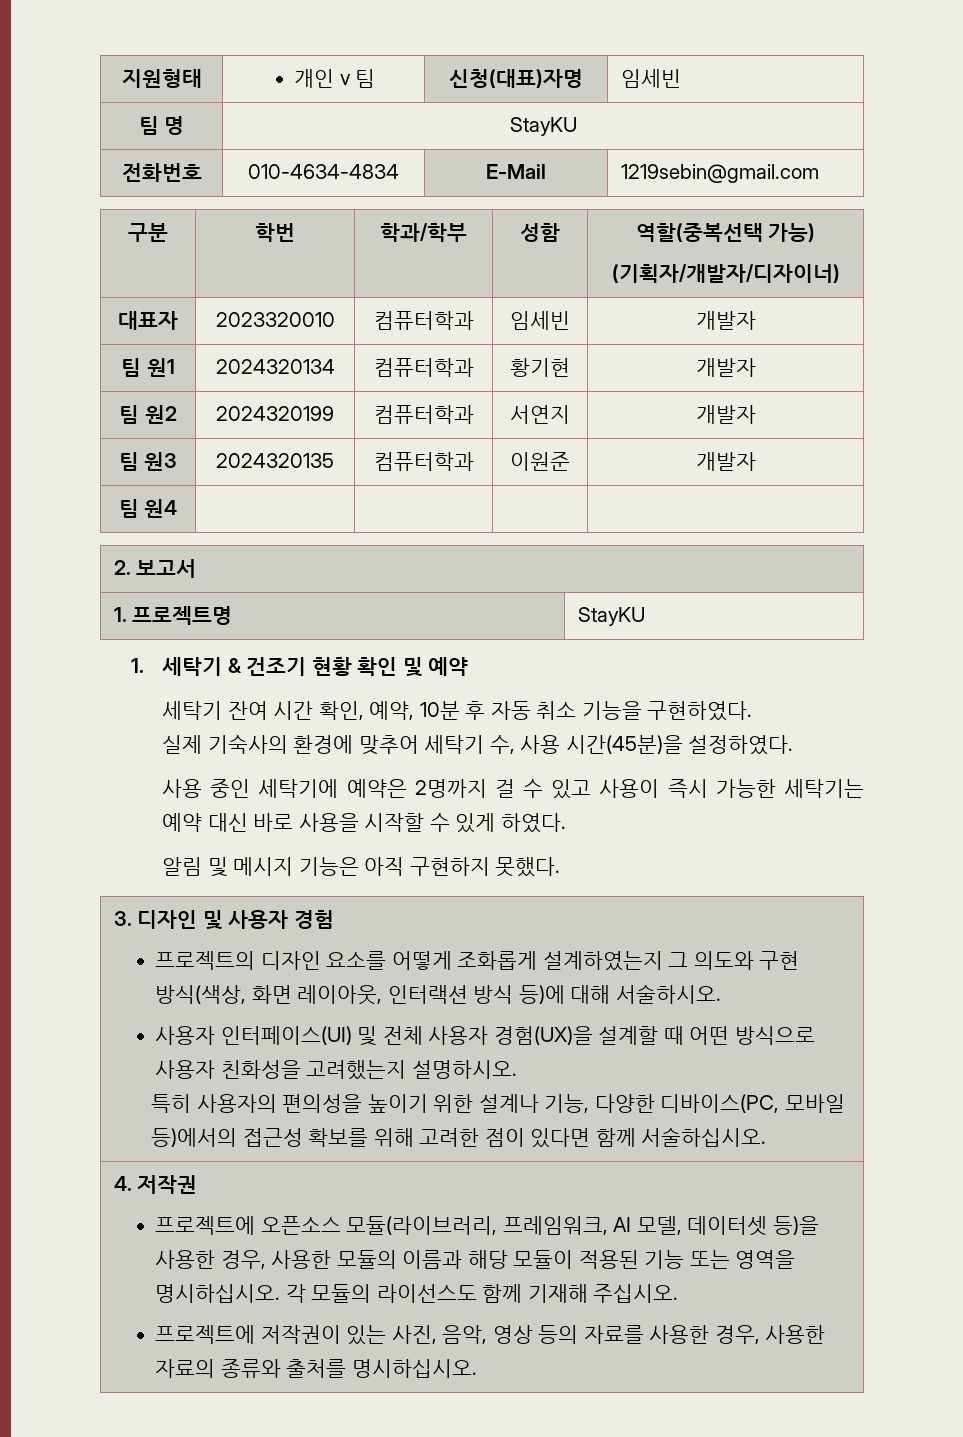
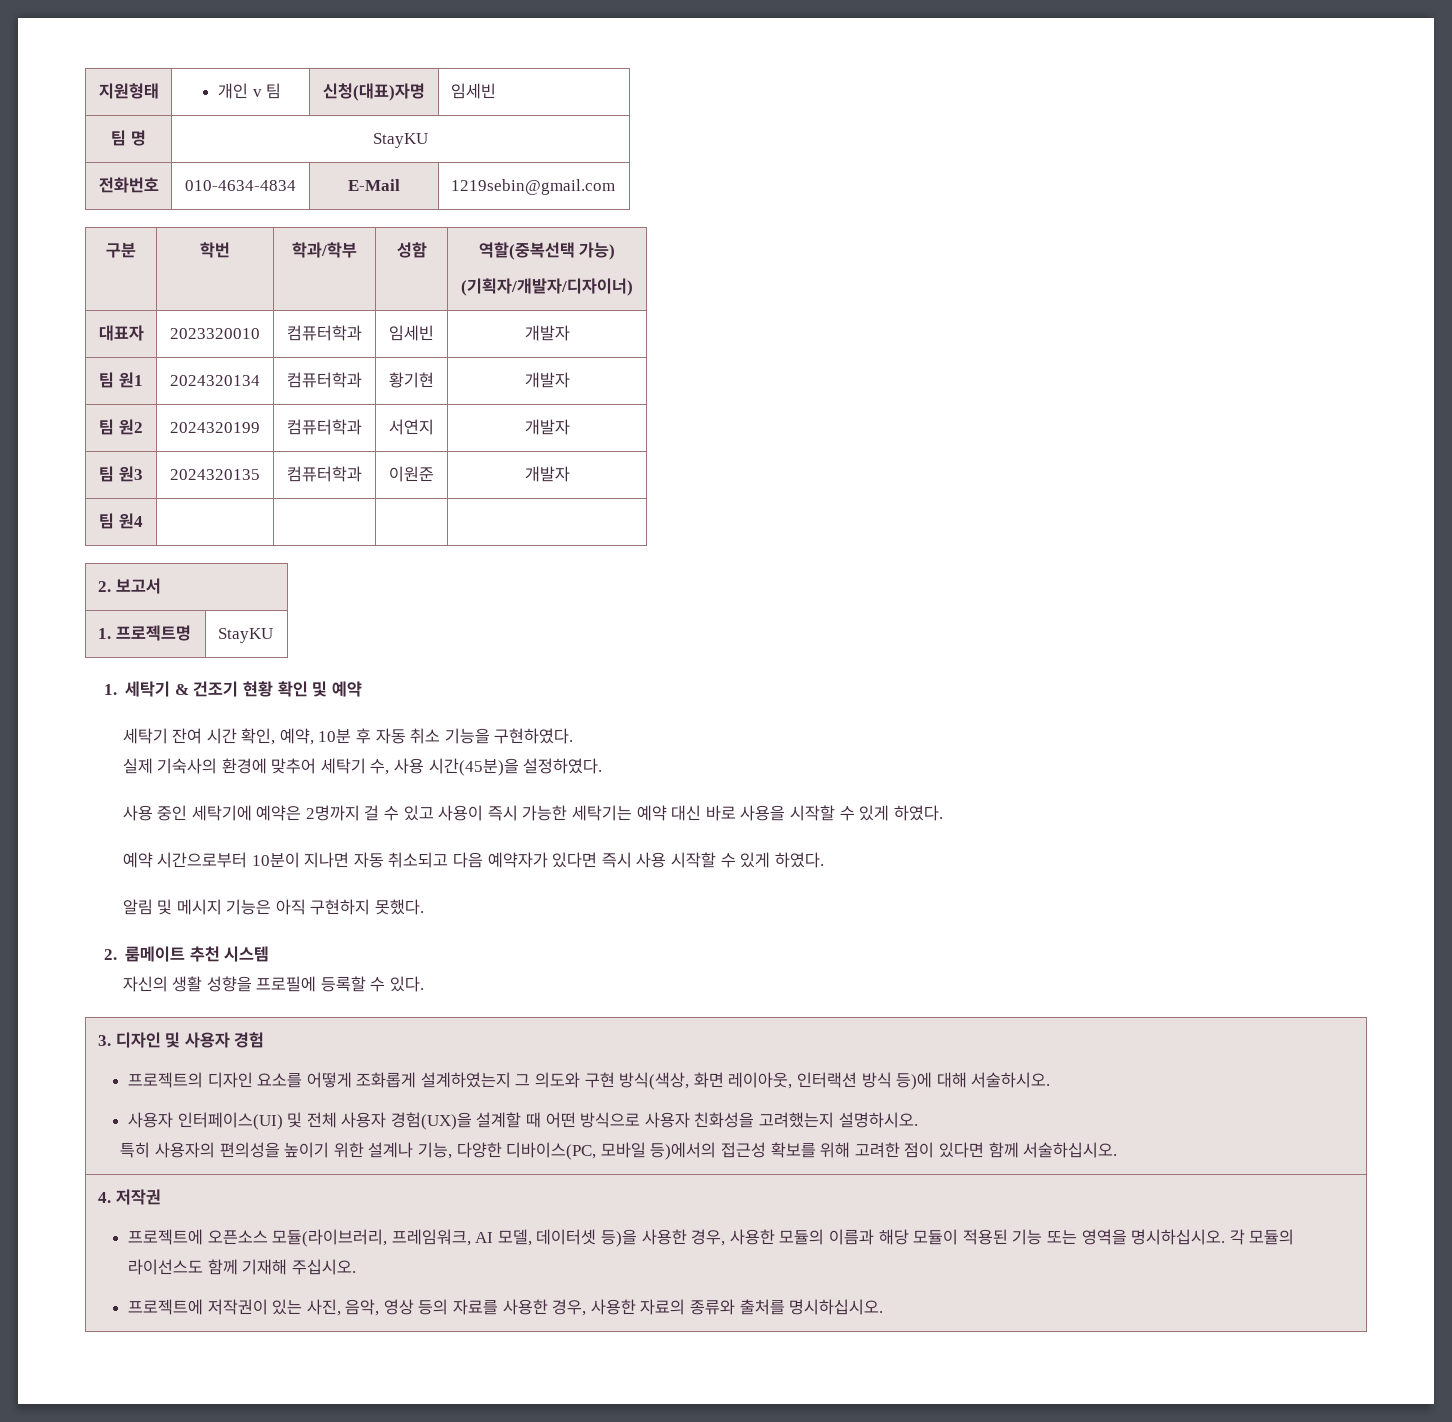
(566, 823) none -> [122,852,824,868] // 예약 시간으로부터 10분이 지나면 자동 취소되고 다음 예약자가 있다면 즉시 사용 시작할 수 있게 하였다.
(561, 867) none -> [103,946,270,962] [122,976,425,992] // 2. 룸메이트 추천 시스템 // 자신의 생활 성향을 프로필에 등록할 수 있다.

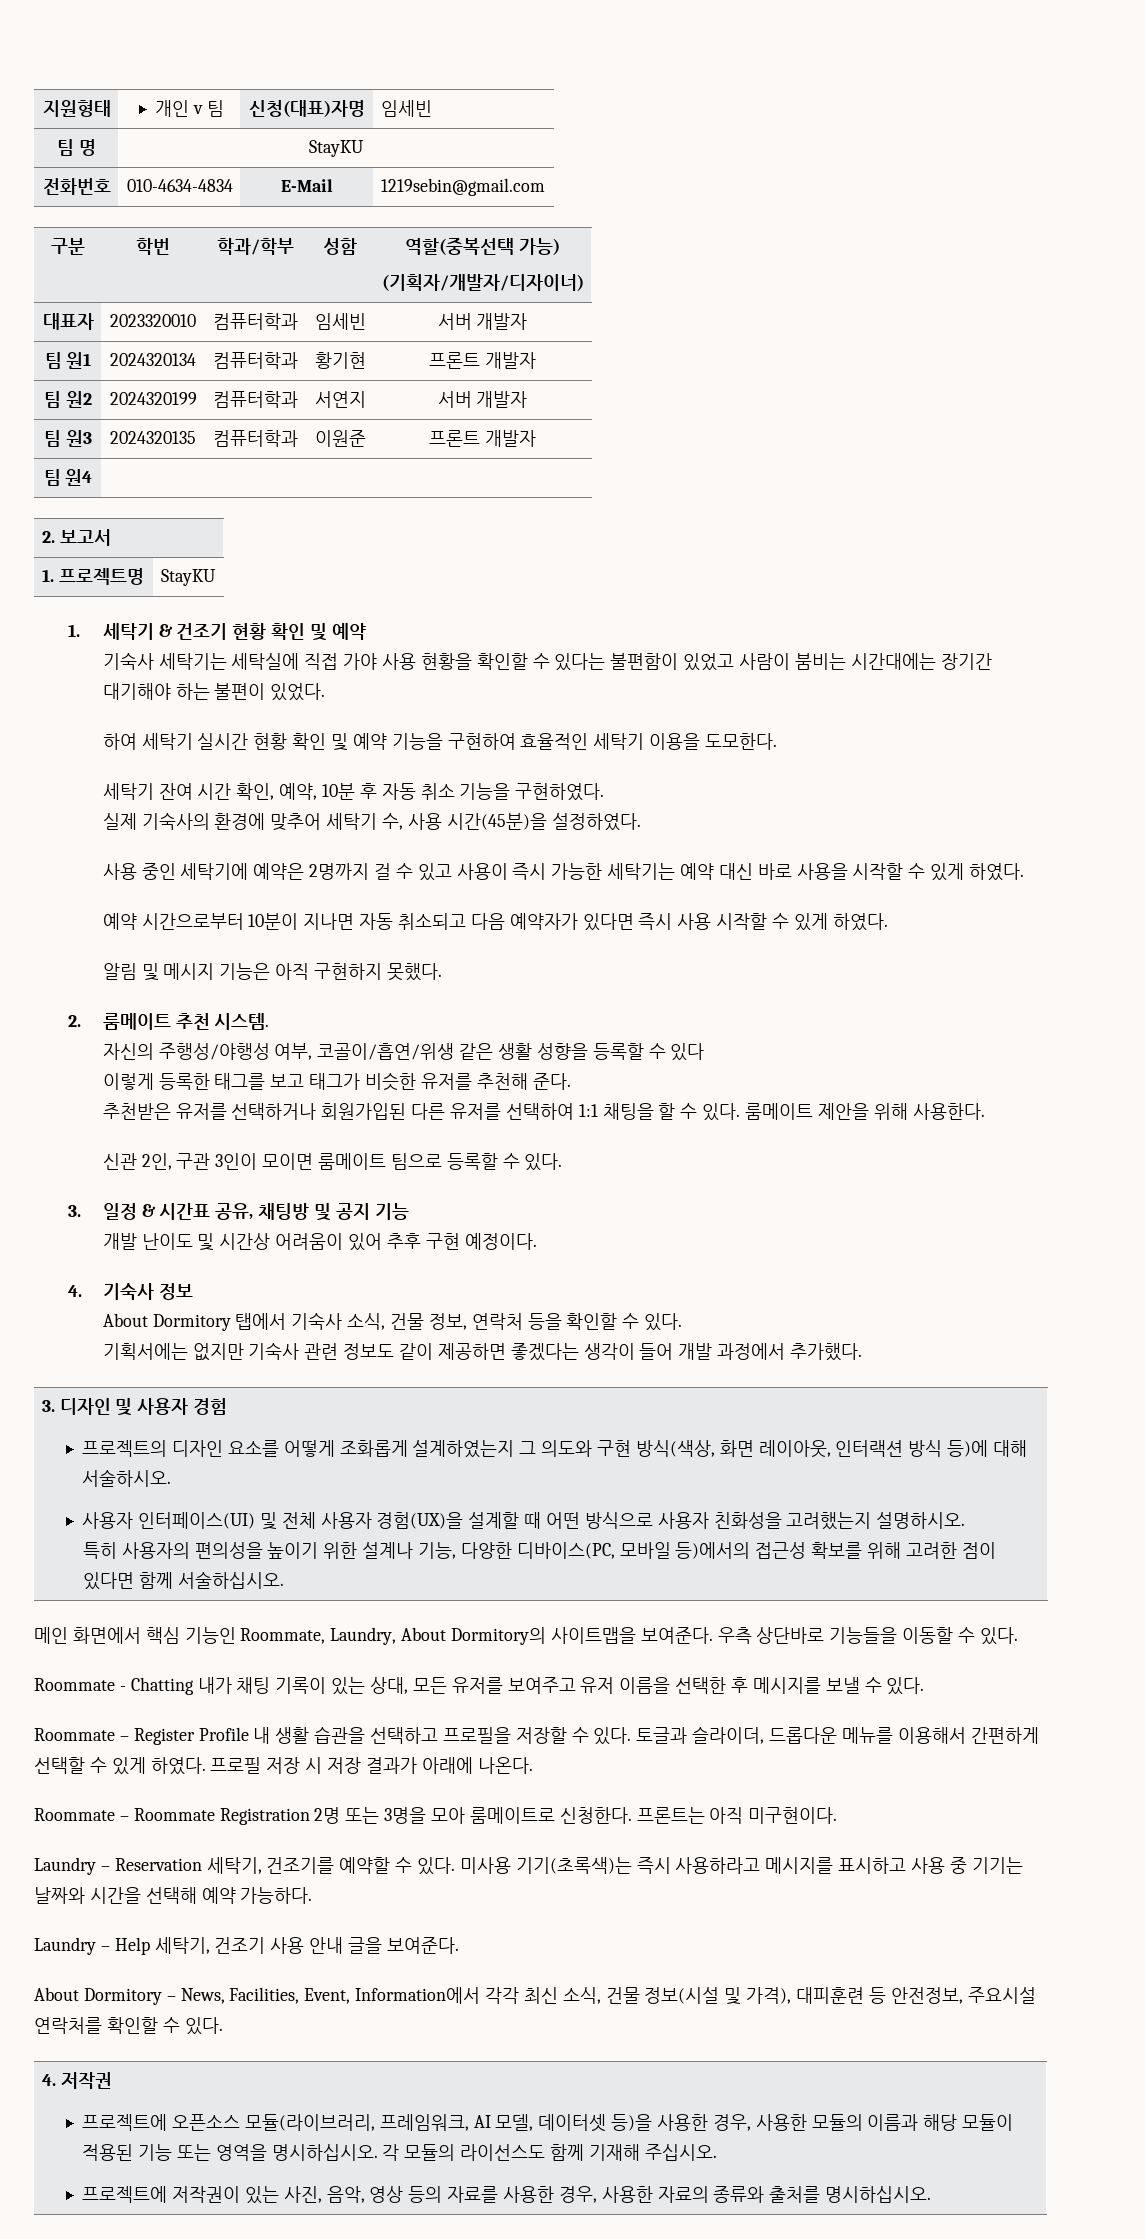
(434, 333) none -> [437,313,472,330] 서버
(434, 380) none -> [429,352,481,369] 프론트
(434, 427) none -> [437,391,472,408] 서버
(434, 474) none -> [429,430,481,447] 프론트
(362, 689) none -> [102,652,992,671] [102,683,326,701] [102,733,778,751] // 기숙사 세탁기는 세탁실에 직접 가야 사용 현황을 확인할 수 있다는 불편함이 있었고 사람이 붐비는 시간대에는 장기간 대기해야 하는 불편이 있었다. // 하여 세탁기 실시간 현황 확인 및 예약 기능을 구현하여 효율적인 세탁기 이용을 도모한다.
[224,946,270,962] 시스템 -> [214,1013,270,1030] 시스템.
[172,976,425,992] 생활 성향을 프로필에 등록할 수 있다. -> [158,1043,705,1061] [102,1072,571,1091] [102,1103,985,1121] [102,1153,563,1171] [68,1203,409,1221] [102,1233,537,1251] [68,1283,193,1300] [102,1312,683,1331] [102,1342,863,1361] 주행성/야행성 여부, 코골이/흡연/위생 같은 생활 성향을 등록할 수 있다 // 이렇게 등록한 태그를 보고 태그가 비슷한 유저를 추천해 준다. // 추천받은 유저를 선택하거나 회원가입된 다른 유저를 선택하여 1:1 채팅을 할 수 있다. 룸메이트 제안을 위해 사용한다. // 신관 2인, 구관 3인이 모이면 룸메이트 팀으로 등록할 수 있다. // 3. 일정 & 시간표 공유, 채팅방 및 공지 기능 // 개발 난이도 및 시간상 어려움이 있어 추후 구현 예정이다. // 4. 기숙사 정보 // About Dormitory 탭에서 기숙사 소식, 건물 정보, 연락처 등을 확인할 수 있다. // 기획서에는 없지만 기숙사 관련 정보도 같이 제공하면 좋겠다는 생각이 들어 개발 과정에서 추가했다.
(1118, 1150) none -> [34,1627,1018,1645] [34,1677,925,1695] [34,1726,1039,1745] [34,1757,533,1775] [34,1807,838,1825] [34,1857,1023,1875] [34,1887,313,1904] [34,1937,459,1955] [34,1987,1036,2005] [34,2017,223,2035] // 메인 화면에서 핵심 기능인 Roommate, Laundry, About Dormitory의 사이트맵을 보여준다. 우측 상단바로 기능들을 이동할 수 있다. // Roommate - Chatting 내가 채팅 기록이 있는 상대, 모든 유저를 보여주고 유저 이름을 선택한 후 메시지를 보낼 수 있다. // Roommate – Register Profile 내 생활 습관을 선택하고 프로필을 저장할 수 있다. 토글과 슬라이더, 드롭다운 메뉴를 이용해서 간편하게 선택할 수 있게 하였다. 프로필 저장 시 저장 결과가 아래에 나온다. // Roommate – Roommate Registration 2명 또는 3명을 모아 룸메이트로 신청한다. 프론트는 아직 미구현이다. // Laundry – Reservation 세탁기, 건조기를 예약할 수 있다. 미사용 기기(초록색)는 즉시 사용하라고 메시지를 표시하고 사용 중 기기는 날짜와 시간을 선택해 예약 가능하다. // Laundry – Help 세탁기, 건조기 사용 안내 글을 보여준다. // About Dormitory – News, Facilities, Event, Information에서 각각 최신 소식, 건물 정보(시설 및 가격), 대피훈련 등 안전정보, 주요시설 연락처를 확인할 수 있다.

